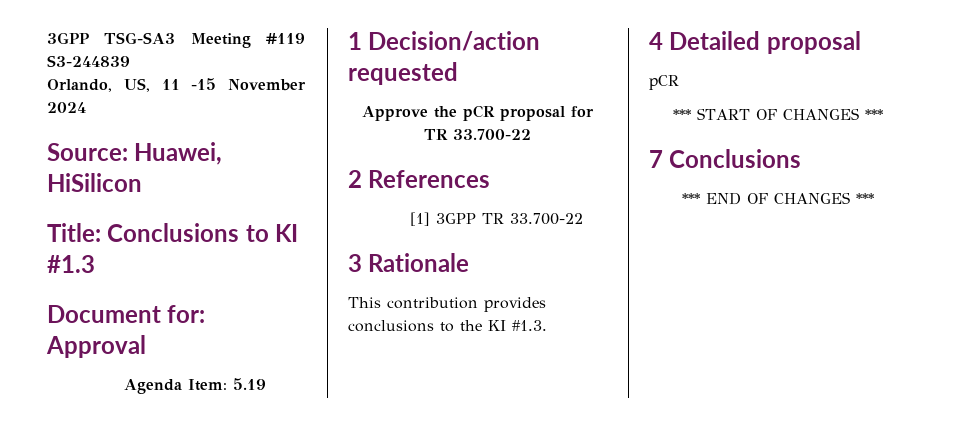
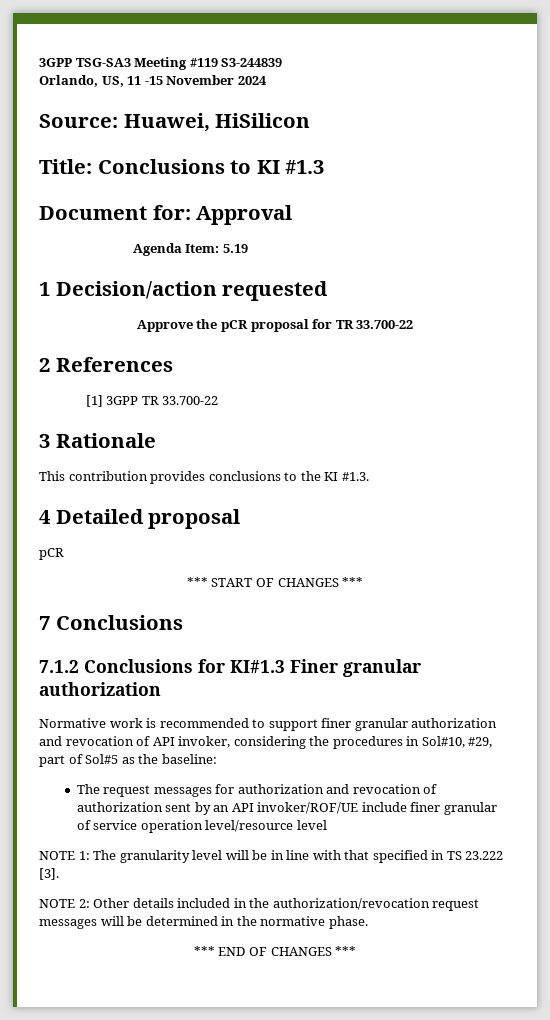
(802, 158) none -> [39,659,421,677] [39,682,161,696] [39,718,498,731] [39,736,493,749] [39,754,217,767] [76,784,438,797] [76,802,497,815] [76,820,327,833] [39,850,504,863] [39,868,59,880] [39,898,480,911] [39,916,368,929] // 7.1.2 Conclusions for KI#1.3 Finer granular authorization // Normative work is recommended to support finer granular authorization and revocation of API invoker, considering the procedures in Sol#10, #29, part of Sol#5 as the baseline: // The request messages for authorization and revocation of authorization sent by an API invoker/ROF/UE include finer granular of service operation level/resource level // NOTE 1: The granularity level will be in line with that specified in TS 23.222 [3]. // NOTE 2: Other details included in the authorization/revocation request messages will be determined in the normative phase.

